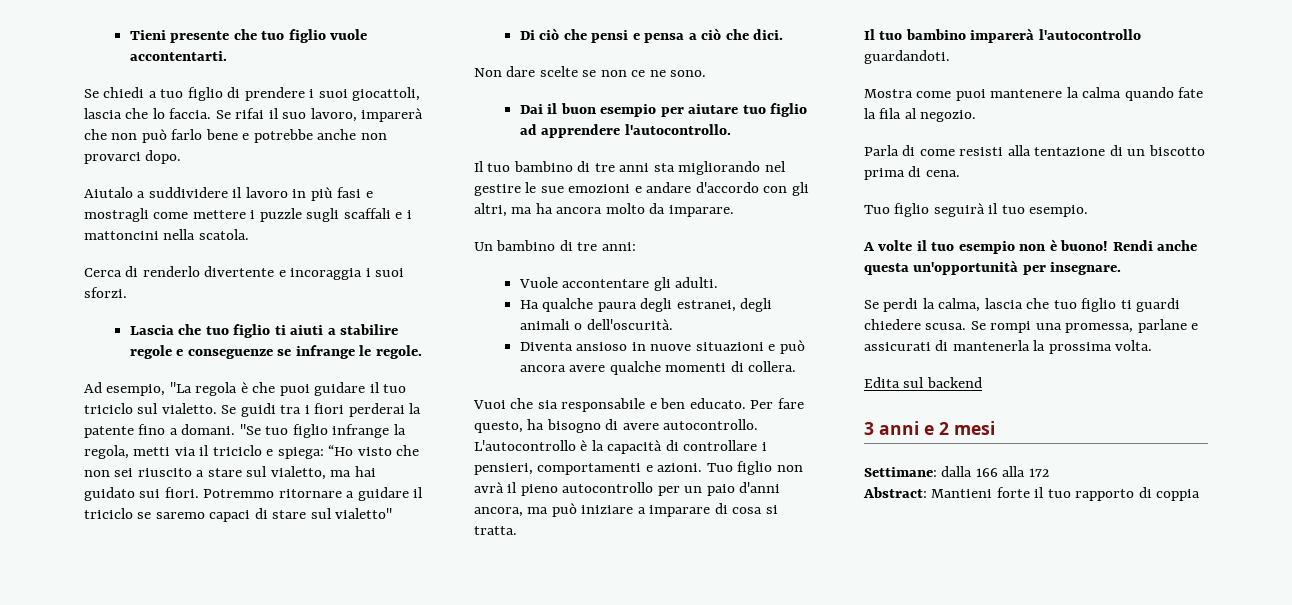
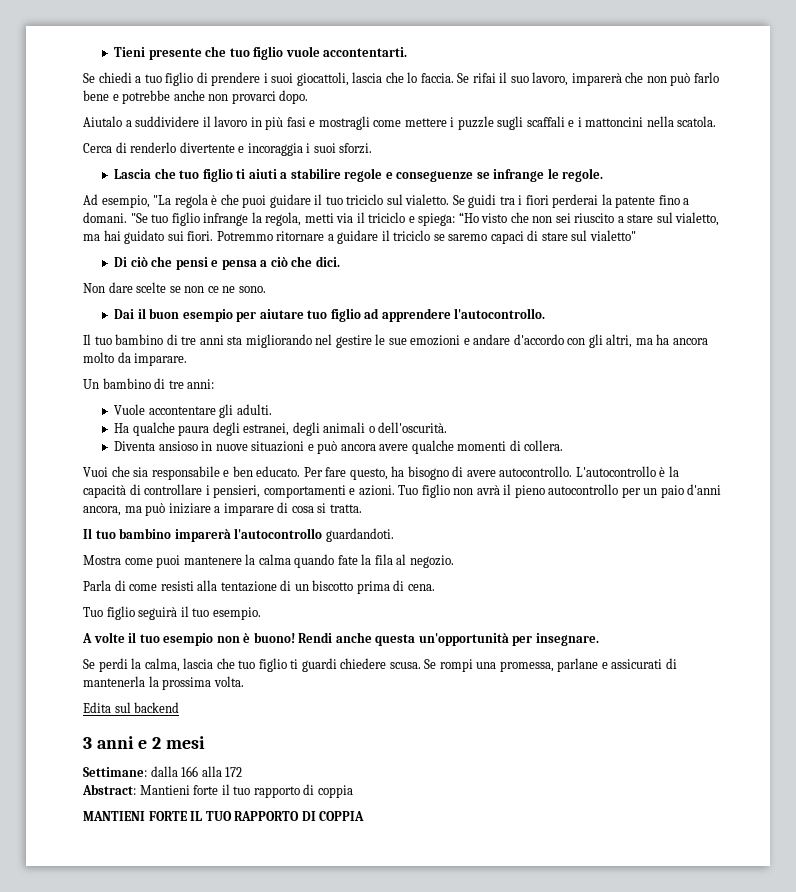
(1201, 495) none -> [83,811,365,821] // MANTIENI FORTE IL TUO RAPPORTO DI COPPIA

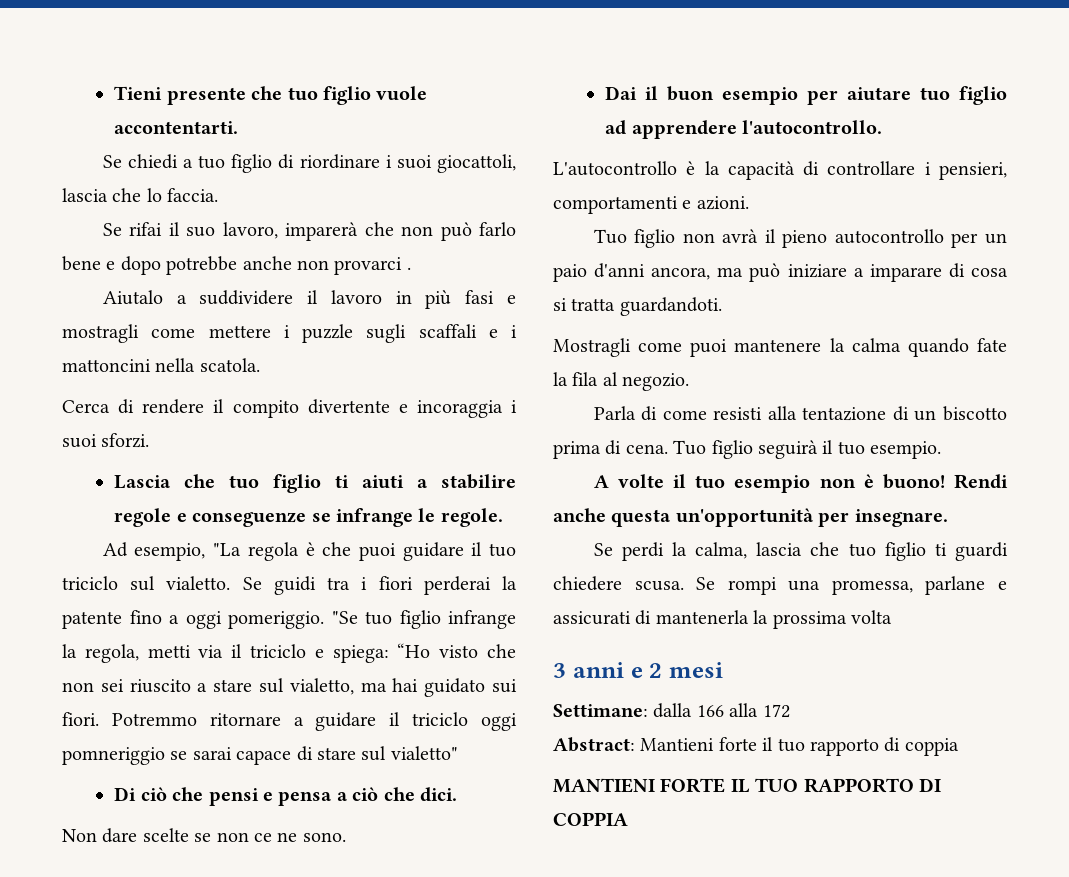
[211,72,261,86] prendere -> [299,154,380,169] riordinare
(454, 78) none -> (219, 195) //
(119, 97) none -> [120,256,161,275] dopo
[279,90,309,104] dopo. -> [406,267,411,270] .
[130,142,177,153] renderlo -> [142,399,299,418] rendere il compito
[83,212,127,223] domani. -> [185,611,324,629] oggi pomeriggio.
[433,231,524,244] se saremo capaci -> [480,713,517,731] [62,747,292,765] oggi pomneriggio se sarai capace
[83,334,708,348] [83,352,188,366] [83,378,215,389] [113,404,272,418] [113,422,448,436] [113,440,564,454] [83,466,573,480] Il tuo bambino di tre anni sta migliorando nel gestire le sue emozioni e andare d'accordo con gli altri, ma ha ancora molto da imparare. // Un bambino di tre anni: // Vuole accontentare gli adulti. // Ha qualche paura degli estranei, degli animali o dell'oscurità. // Diventa ansioso in nuove situazioni e può ancora avere qualche momenti di collera. // Vuoi che sia responsabile e ben educato. Per fare questo, ha bisogno di avere autocontrollo. -> (883, 127) none
(395, 490) none -> (749, 203) //
[329,504,362,513] [83,528,323,542] tratta. // Il tuo bambino imparerà l'autocontrollo -> [571,298,616,311] tratta
[83,555,121,565] Mostra -> [553,338,631,357] Mostragli
(435, 587) // -> (668, 449) none
[213,676,244,687] [83,702,180,713] volta. // Edita sul backend -> [851,610,892,624] volta

